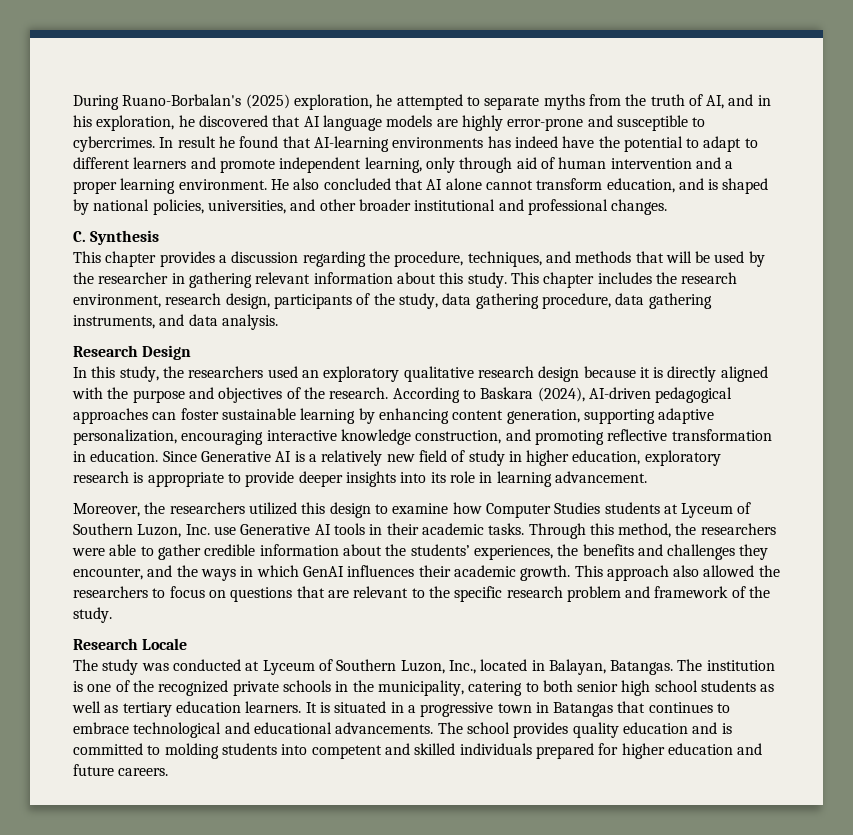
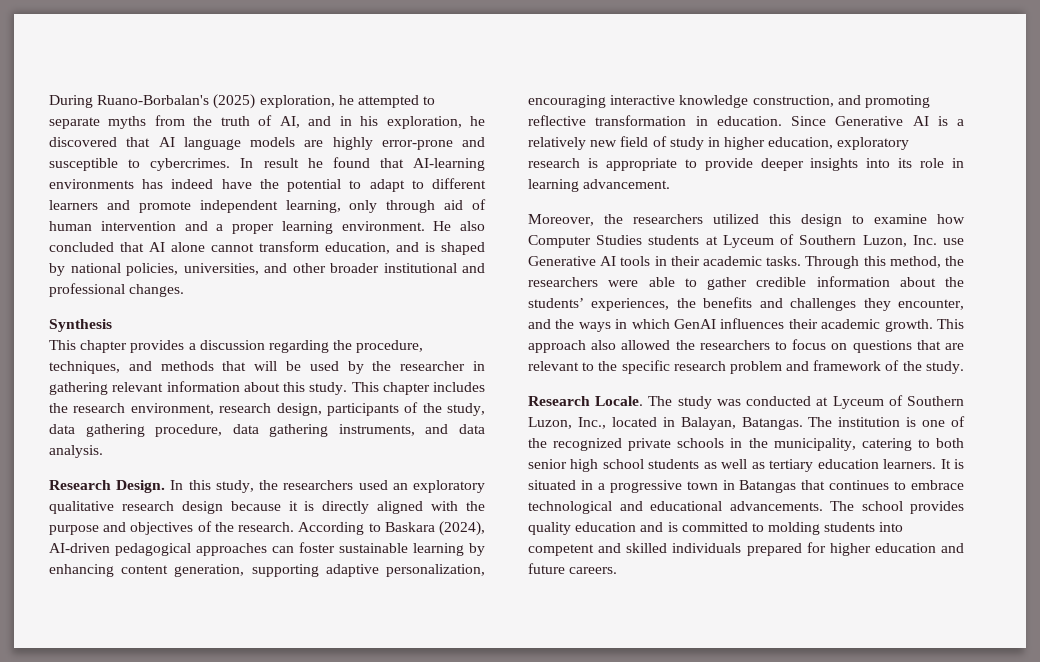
[73,231,86,242] C. -> (185, 290) none
[142,345,192,360] Design // -> [116,480,166,493] Design.
[142,638,188,650] Locale // -> [595,396,644,406] Locale.

